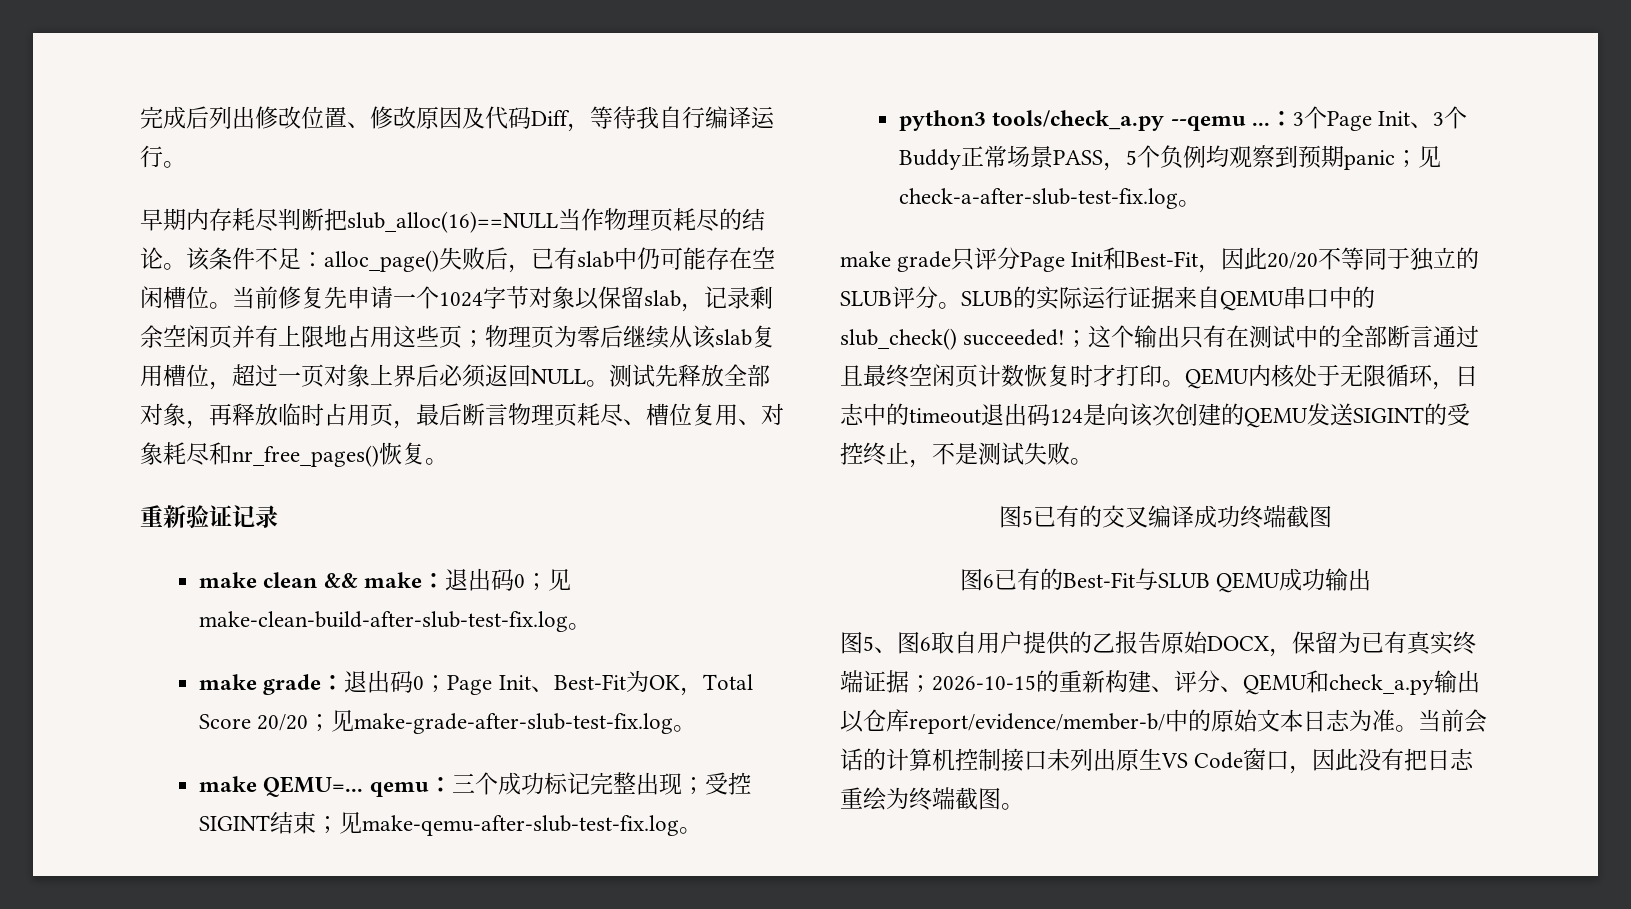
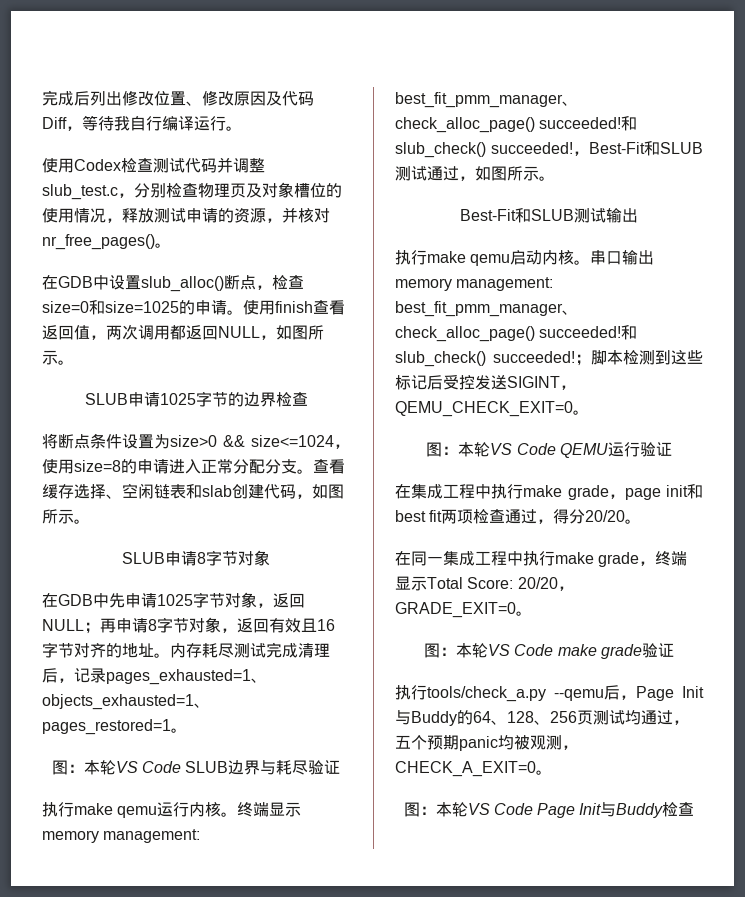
[140,208,765,233] [140,247,775,273] [140,286,773,312] [140,325,775,349] [140,364,770,390] [140,403,784,429] [140,442,448,467] [140,505,278,528] [199,568,571,591] [199,611,592,632] [199,670,753,696] [199,709,697,734] [199,772,751,797] [199,811,703,836] [899,106,1468,131] [899,145,1442,171] [899,188,1202,209] [840,247,1480,273] [840,286,1375,311] [840,325,1480,350] [840,364,1478,390] [840,403,1470,428] [840,442,1093,468] [999,505,1332,529] [959,568,1372,593] [840,631,1476,657] [840,670,1480,695] [840,709,1487,734] [840,748,1475,774] [840,787,1024,811] 早期内存耗尽判断把slub_alloc(16)==NULL当作物理页耗尽的结论。该条件不足：alloc_page()失败后，已有slab中仍可能存在空闲槽位。当前修复先申请一个1024字节对象以保留slab，记录剩余空闲页并有上限地占用这些页；物理页为零后继续从该slab复用槽位，超过一页对象上界后必须返回NULL。测试先释放全部对象，再释放临时占用页，最后断言物理页耗尽、槽位复用、对象耗尽和nr_free_pages()恢复。 // 重新验证记录 // make clean && make：退出码0；见make-clean-build-after-slub-test-fix.log。 // make grade：退出码0；Page Init、Best-Fit为OK，Total Score 20/20；见make-grade-after-slub-test-fix.log。 // make QEMU=... qemu：三个成功标记完整出现；受控SIGINT结束；见make-qemu-after-slub-test-fix.log。 // python3 tools/check_a.py --qemu ...：3个Page Init、3个Buddy正常场景PASS，5个负例均观察到预期panic；见check-a-after-slub-test-fix.log。 // make grade只评分Page Init和Best-Fit，因此20/20不等同于独立的SLUB评分。SLUB的实际运行证据来自QEMU串口中的slub_check() succeeded!；这个输出只有在测试中的全部断言通过且最终空闲页计数恢复时才打印。QEMU内核处于无限循环，日志中的timeout退出码124是向该次创建的QEMU发送SIGINT的受控终止，不是测试失败。 // 图5已有的交叉编译成功终端截图 // 图6已有的Best-Fit与SLUB QEMU成功输出 // 图5、图6取自用户提供的乙报告原始DOCX，保留为已有真实终端证据；2026-10-15的重新构建、评分、QEMU和check_a.py输出以仓库report/evidence/member-b/中的原始文本日志为准。当前会话的计算机控制接口未列出原生VS Code窗口，因此没有把日志重绘为终端截图。 -> [42,157,265,173] [42,182,342,200] [42,207,330,223] [42,234,171,250] [42,275,304,292] [42,300,345,315] [42,324,324,340] [42,350,74,365] [84,391,308,407] [42,433,350,449] [42,459,345,474] [42,483,344,499] [42,509,90,524] [122,550,270,566] [42,592,305,608] [42,617,335,634] [42,642,330,658] [42,668,267,685] [42,694,210,710] [42,719,187,735] [51,760,341,775] [42,802,302,818] [42,829,201,843] [395,92,578,108] [395,116,638,133] [395,141,703,158] [395,166,555,181] [460,208,638,223] [395,250,655,266] [395,277,554,291] [395,301,578,317] [395,325,638,342] [395,350,703,367] [395,374,576,390] [395,401,589,417] [426,442,672,458] [395,484,703,500] [395,509,642,524] [395,551,688,567] [395,576,574,591] [395,602,532,618] [424,643,674,659] [395,685,704,702] [395,710,689,726] [395,735,578,751] [395,761,552,777] [403,802,695,818] 使用Codex检查测试代码并调整slub_test.c，分别检查物理页及对象槽位的使用情况，释放测试申请的资源，并核对nr_free_pages()。 // 在GDB中设置slub_alloc()断点，检查size=0和size=1025的申请。使用finish查看返回值，两次调用都返回NULL，如图所示。 // SLUB申请1025字节的边界检查 // 将断点条件设置为size>0 && size<=1024，使用size=8的申请进入正常分配分支。查看缓存选择、空闲链表和slab创建代码，如图所示。 // SLUB申请8字节对象 // 在GDB中先申请1025字节对象，返回NULL；再申请8字节对象，返回有效且16字节对齐的地址。内存耗尽测试完成清理后，记录pages_exhausted=1、objects_exhausted=1、pages_restored=1。 // 图：本轮VS Code SLUB边界与耗尽验证 // 执行make qemu运行内核。终端显示memory management: best_fit_pmm_manager、check_alloc_page() succeeded!和slub_check() succeeded!，Best-Fit和SLUB测试通过，如图所示。 // Best-Fit和SLUB测试输出 // 执行make qemu启动内核。串口输出memory management: best_fit_pmm_manager、check_alloc_page() succeeded!和slub_check() succeeded!；脚本检测到这些标记后受控发送SIGINT，QEMU_CHECK_EXIT=0。 // 图：本轮VS Code QEMU运行验证 // 在集成工程中执行make grade，page init和best fit两项检查通过，得分20/20。 // 在同一集成工程中执行make grade，终端显示Total Score: 20/20，GRADE_EXIT=0。 // 图：本轮VS Code make grade验证 // 执行tools/check_a.py --qemu后，Page Init与Buddy的64、128、256页测试均通过，五个预期panic均被观测，CHECK_A_EXIT=0。 // 图：本轮VS Code Page Init与Buddy检查

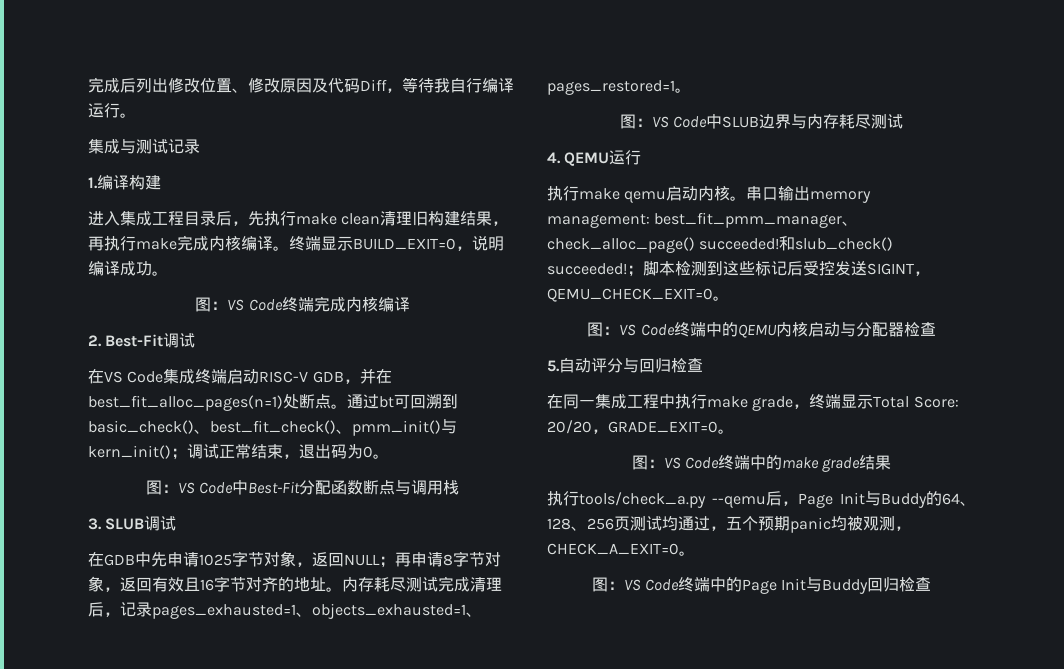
[42,157,265,173] [42,182,342,200] [42,207,330,223] [42,234,171,250] [42,275,304,292] [42,300,345,315] [42,324,324,340] [42,350,74,365] [84,391,308,407] [42,433,350,449] [42,459,345,474] [42,483,344,499] [42,509,90,524] [122,550,270,566] 使用Codex检查测试代码并调整slub_test.c，分别检查物理页及对象槽位的使用情况，释放测试申请的资源，并核对nr_free_pages()。 // 在GDB中设置slub_alloc()断点，检查size=0和size=1025的申请。使用finish查看返回值，两次调用都返回NULL，如图所示。 // SLUB申请1025字节的边界检查 // 将断点条件设置为size>0 && size<=1024，使用size=8的申请进入正常分配分支。查看缓存选择、空闲链表和slab创建代码，如图所示。 // SLUB申请8字节对象 -> [88,139,200,154] [88,175,161,190] [88,211,509,226] [88,235,504,251] [88,261,168,276] [195,296,410,312] [88,333,196,348] [88,368,392,384] [88,394,458,411] [88,419,457,436] [88,444,389,460] [145,480,460,495] [88,516,177,531] 集成与测试记录 // 1.编译构建 // 进入集成工程目录后，先执行make clean清理旧构建结果，再执行make完成内核编译。终端显示BUILD_EXIT=0，说明编译成功。 // 图：VS Code终端完成内核编译 // 2. Best-Fit调试 // 在VS Code集成终端启动RISC-V GDB，并在best_fit_alloc_pages(n=1)处断点。通过bt可回溯到basic_check()、best_fit_check()、pmm_init()与kern_init()；调试正常结束，退出码为0。 // 图：VS Code中Best-Fit分配函数断点与调用栈 // 3. SLUB调试
[83,760,181,775] 本轮VS Code -> [651,114,723,129] VS Code中
[276,760,341,775] [42,802,302,818] [42,829,201,843] [395,92,578,108] [395,116,638,133] [395,141,703,158] [395,166,555,181] [460,208,638,223] 耗尽验证 // 执行make qemu运行内核。终端显示memory management: best_fit_pmm_manager、check_alloc_page() succeeded!和slub_check() succeeded!，Best-Fit和SLUB测试通过，如图所示。 // Best-Fit和SLUB测试输出 -> [807,114,904,129] [547,150,642,166] 内存耗尽测试 // 4. QEMU运行
[458,442,672,458] [395,484,703,500] [395,509,642,524] 本轮VS Code QEMU运行验证 // 在集成工程中执行make grade，page init和best fit两项检查通过，得分20/20。 -> [619,322,936,338] [547,358,703,373] VS Code终端中的QEMU内核启动与分配器检查 // 5.自动评分与回归检查
[456,643,674,659] 本轮VS Code make grade验证 -> [663,455,892,472] VS Code终端中的make grade结果
[435,802,664,818] 本轮VS Code Page Init与Buddy -> [623,577,900,594] VS Code终端中的Page Init与Buddy回归

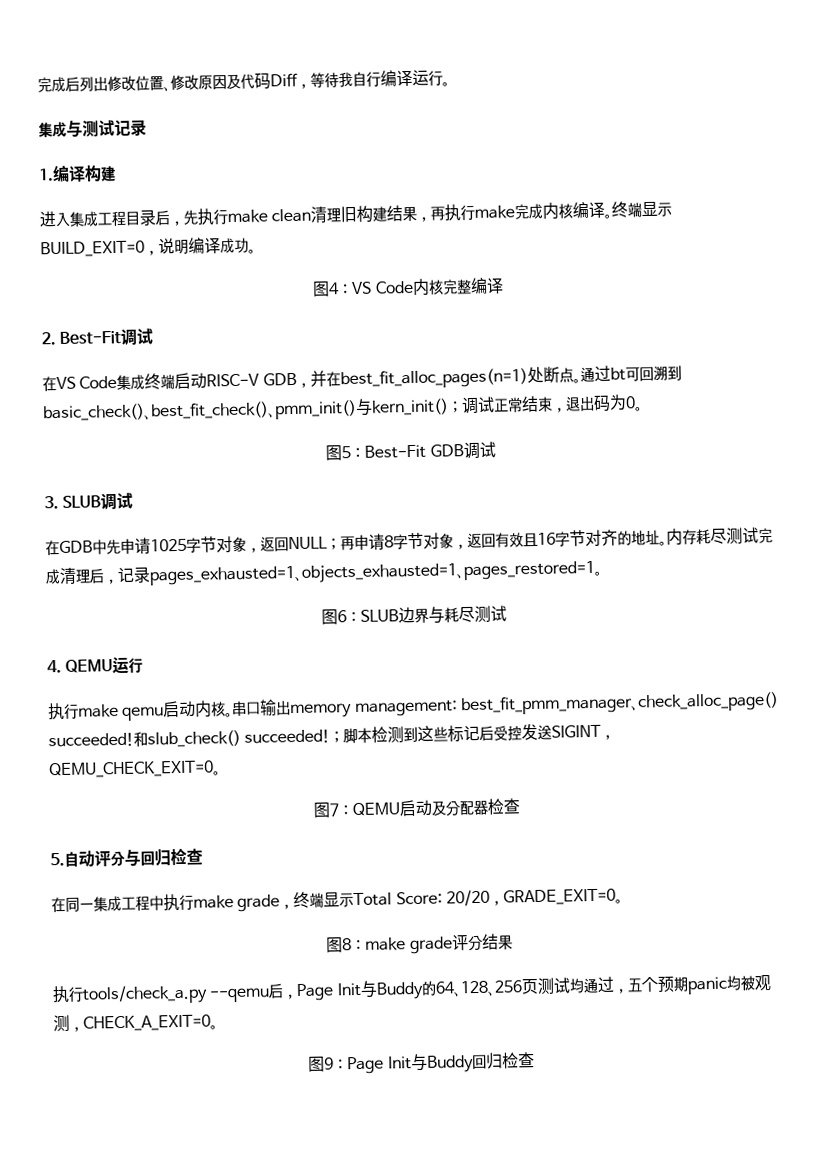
[211,296,378,312] ：VS Code终端完成内核 -> [328,278,472,296] 4：VS Code内核完整
[161,480,460,495] ：VS Code中Best-Fit分配函数断点与调用栈 -> [341,441,496,460] 5：Best-Fit GDB调试
[635,114,723,129] ：VS Code中 -> [336,610,361,623] 6：
[807,114,840,129] 内存 -> (445, 615) none
[603,322,856,338] ：VS Code终端中的QEMU内核启动与 -> [329,799,446,817] 7：QEMU启动及
[647,455,861,472] ：VS Code终端中的make grade -> [342,934,483,955] 8：make grade评分
[607,577,742,592] ：VS Code终端中的 -> [324,1057,349,1070] 9：

